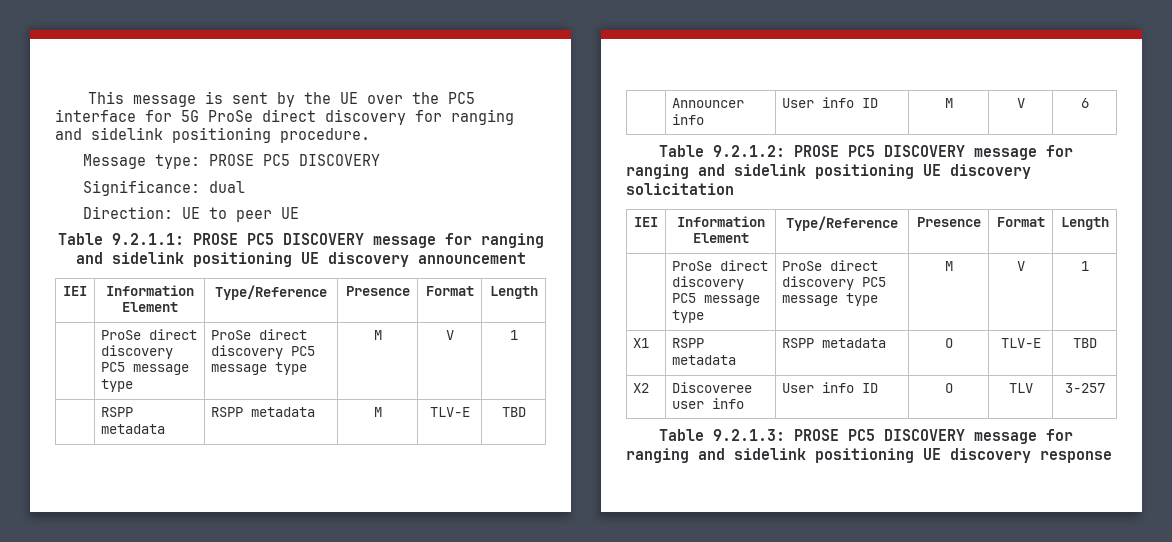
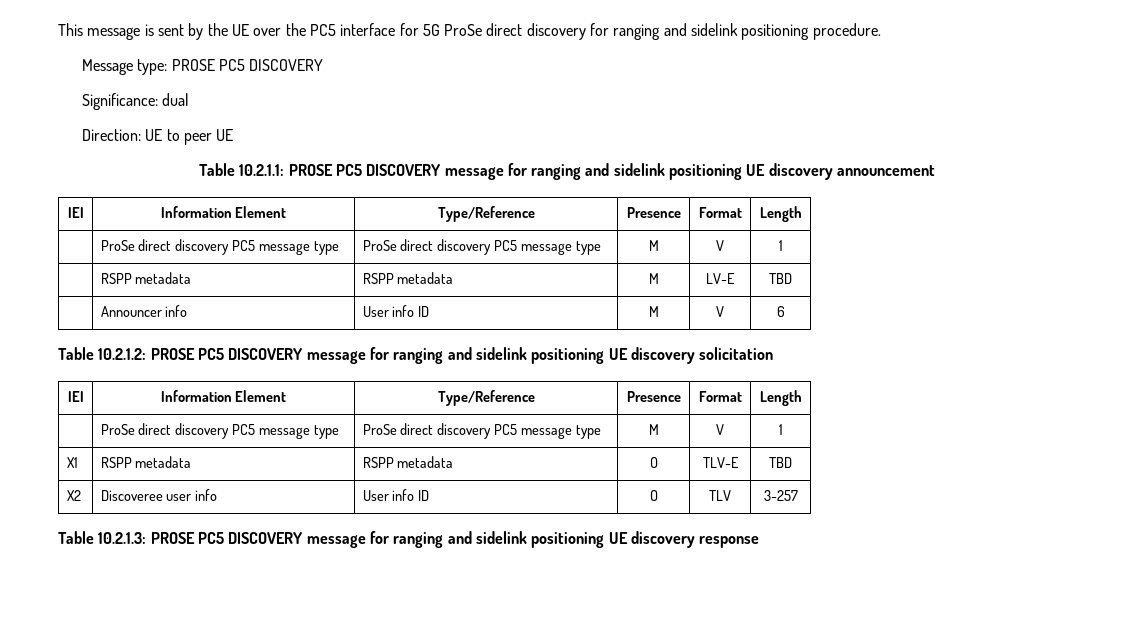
[111,233,184,245] 9.2.1.1: -> [239,164,285,176] 10.2.1.1:
[429,407,470,417] TLV-E -> [706,273,736,284] LV-E
[713,145,786,157] 9.2.1.2: -> [98,348,147,360] 10.2.1.2:
[713,429,786,441] 9.2.1.3: -> [98,532,147,544] 10.2.1.3:

